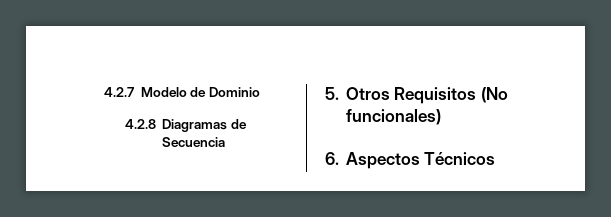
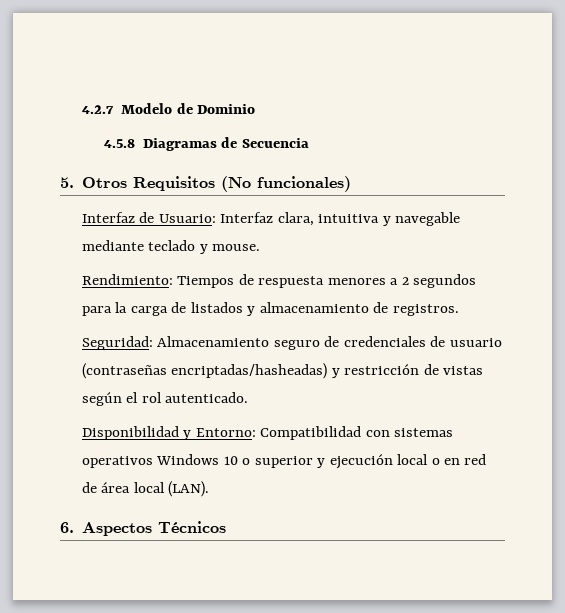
[124,119,156,129] 4.2.8 -> [103,139,135,148] 4.5.8
(441, 117) none -> [81,212,461,226] [81,240,261,254] [81,274,477,288] [81,302,459,316] [81,336,502,350] [81,363,484,379] [81,392,249,406] [81,426,454,440] [81,454,487,469] [81,481,210,497] // Interfaz de Usuario: Interfaz clara, intuitiva y navegable mediante teclado y mouse. // Rendimiento: Tiempos de respuesta menores a 2 segundos para la carga de listados y almacenamiento de registros. // Seguridad: Almacenamiento seguro de credenciales de usuario (contraseñas encriptadas/hasheadas) y restricción de vistas según el rol autenticado. // Disponibilidad y Entorno: Compatibilidad con sistemas operativos Windows 10 o superior y ejecución local o en red de área local (LAN).

